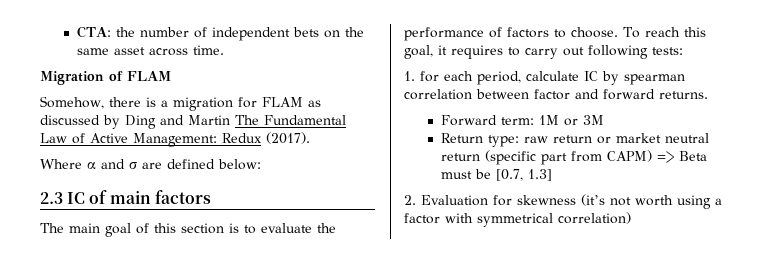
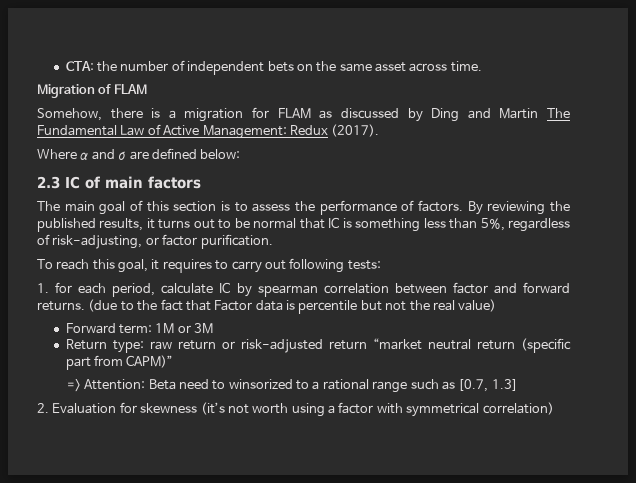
[261,223,312,233] evaluate -> [252,203,291,212] assess
[507,27,618,38] factors to choose. -> [418,200,571,215] [37,217,570,232] [37,234,273,249] factors. By reviewing the published results, it turns out to be normal that IC is something less than 5%, regardless of risk-adjusting, or factor purification. //
(708, 95) none -> [88,299,497,314] (due to the fact that Factor data is percentile but not the real value)
[615,133,661,143] market -> [240,338,422,353] risk-adjusted return “market
[606,150,707,163] [440,169,491,179] CAPM) => Beta must be -> [126,355,174,368] [66,379,455,393] CAPM)” // => Attention: Beta need to winsorized to a rational range such as

